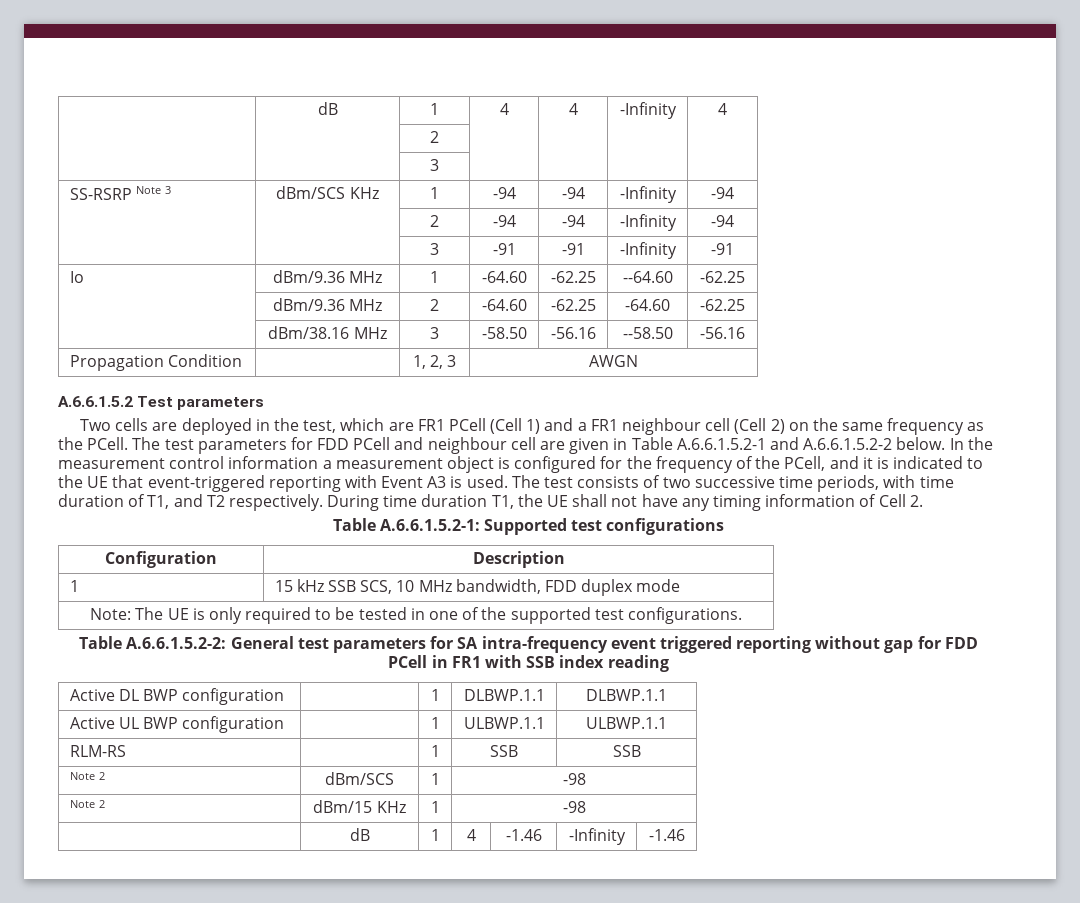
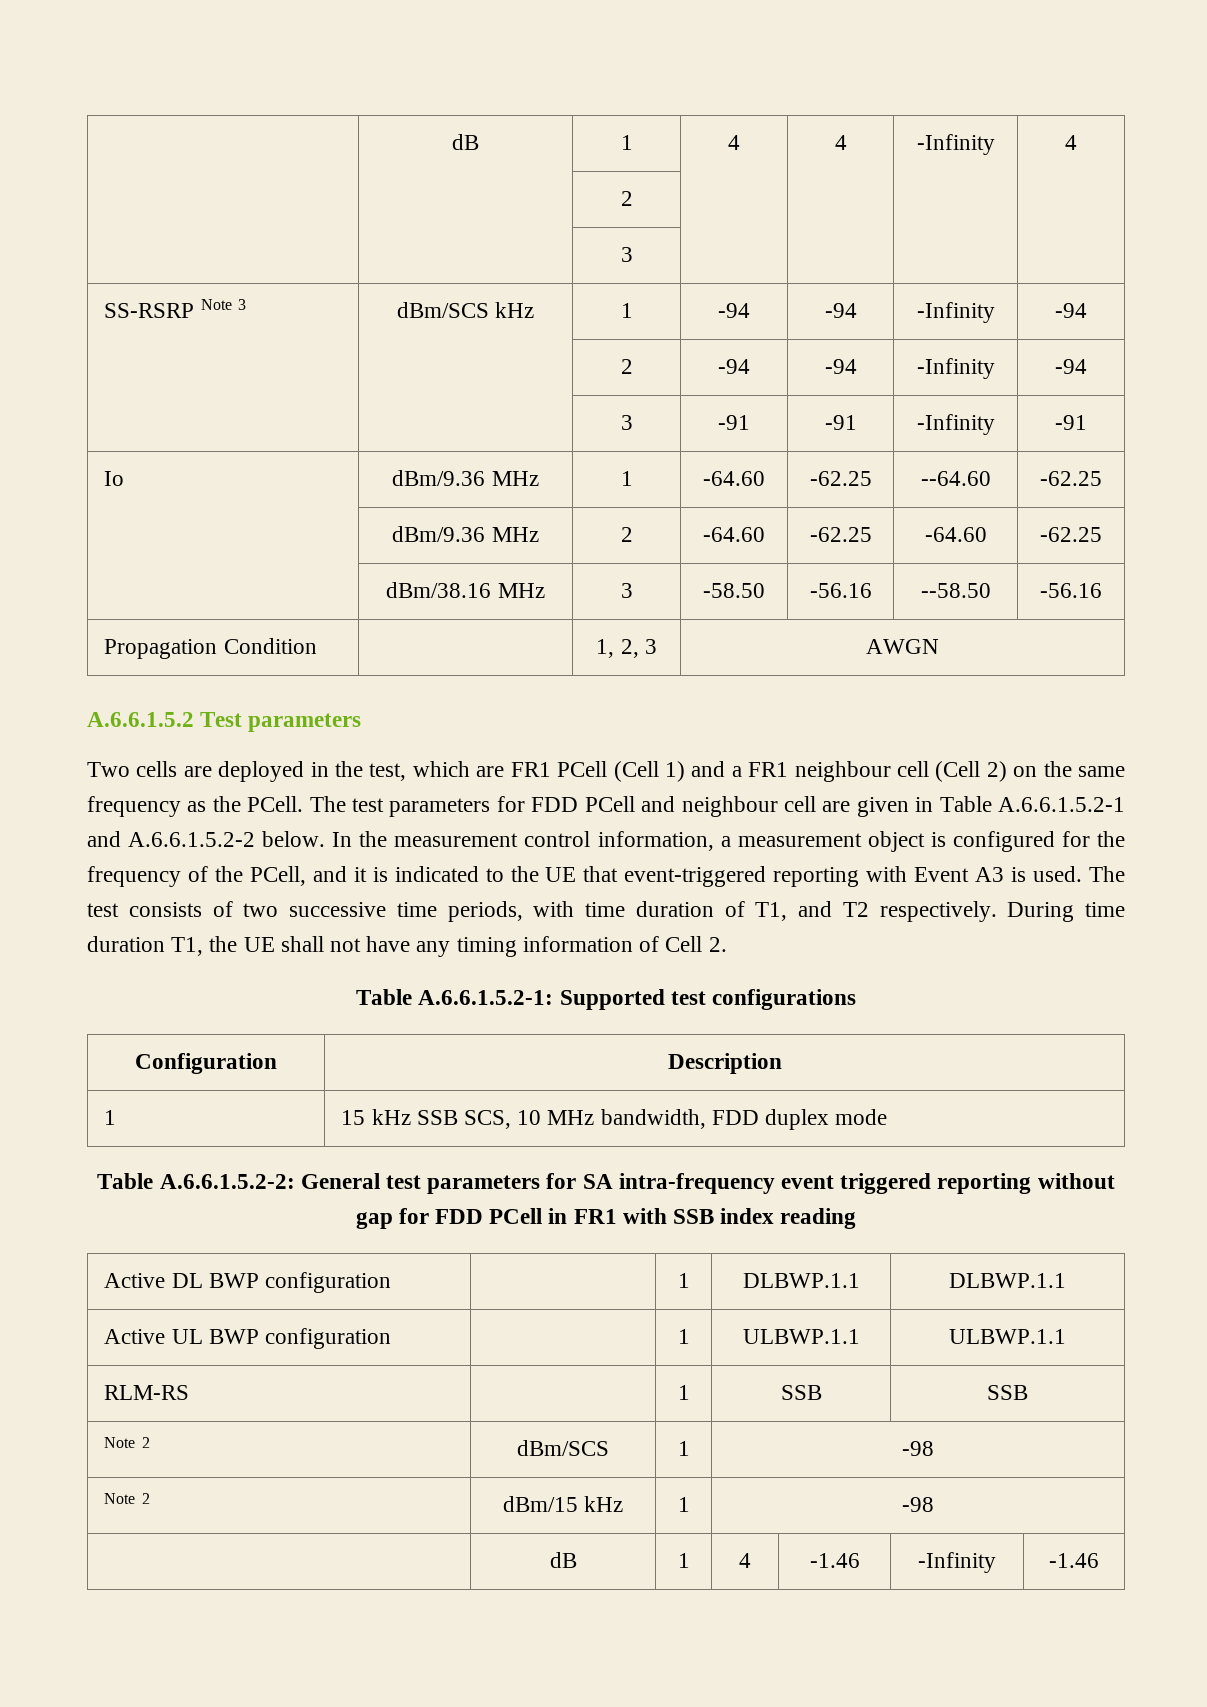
[349,187,379,199] KHz -> [495,302,535,318] kHz
[228,456,319,469] information -> [597,831,714,851] information,
[90,607,742,624] // Note: The UE is only required to be tested in one of the supported test configurations. -> (888, 1117) none
[376,801,406,813] KHz -> [584,1496,624,1512] kHz

